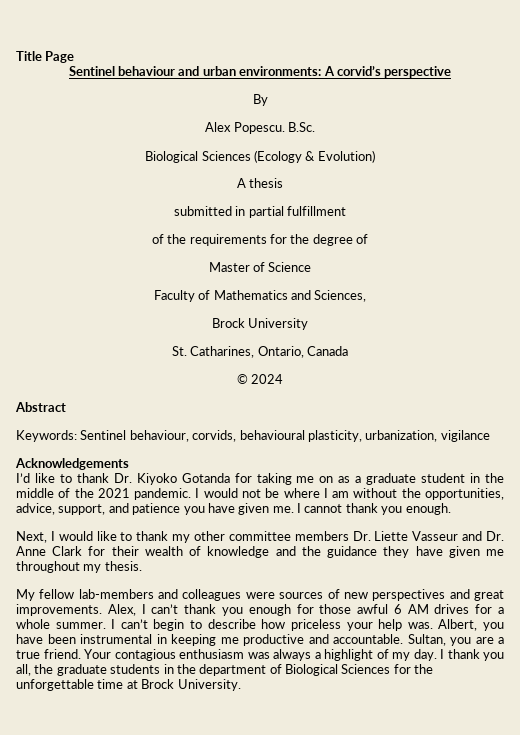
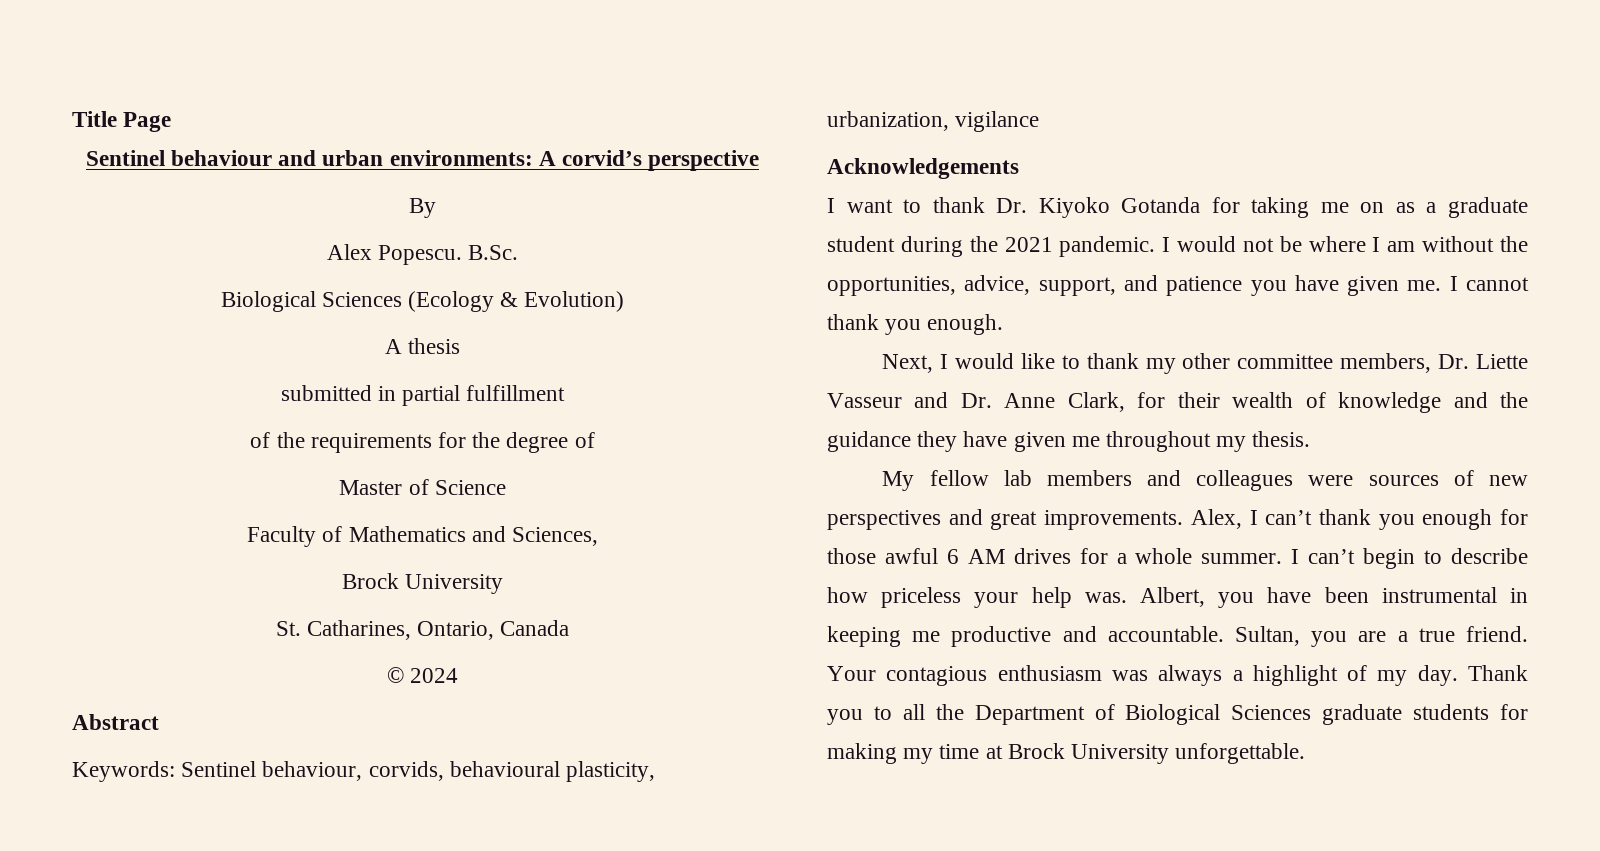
[16,473,55,483] I’d like -> [827,198,893,213] I want
[470,473,504,483] [16,488,71,498] in the middle of -> [900,236,963,257] during
[294,531,349,541] members -> [1340,353,1432,373] members,
[52,546,83,556] Clark -> [1067,392,1125,412] Clark,
[78,589,154,599] lab-members -> [1003,470,1132,486] lab members
[440,649,504,661] [16,664,434,676] [16,679,94,691] I thank you all, the graduate students in the department of Biological Sciences for the unforgettable -> [1468,665,1528,681] [827,704,1528,725] [827,743,934,764] Thank you to all the Department of Biological Sciences graduate students for making my
[177,679,241,691] University. -> [1071,743,1306,764] University unforgettable.

